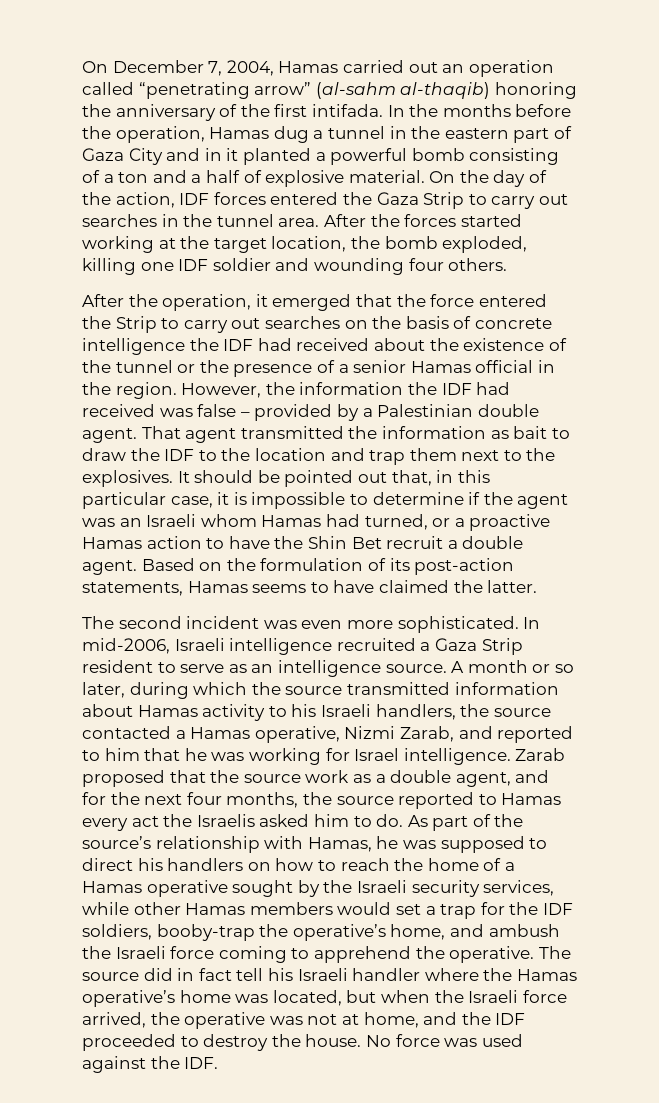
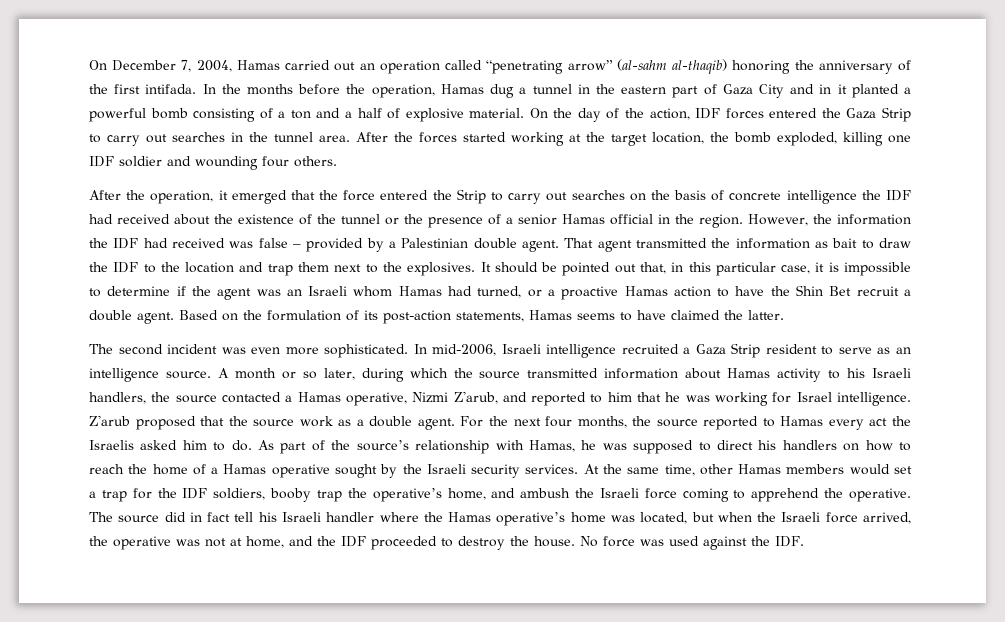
[399,726,454,742] Zarab, -> [453,391,498,404] Z'arub,
[515,748,566,761] Zarab -> [89,415,130,426] Z'arub
[455,770,550,787] [82,792,106,805] agent, and for -> [417,416,484,430] agent. For
[483,880,555,896] [82,902,129,915] services, while -> [525,464,695,476] services. At the same time,
[156,924,255,941] booby-trap -> [270,488,342,502] booby trap

